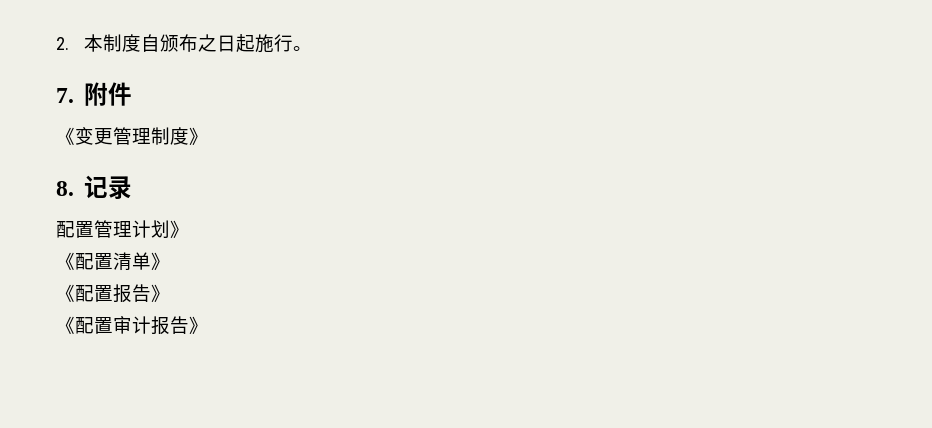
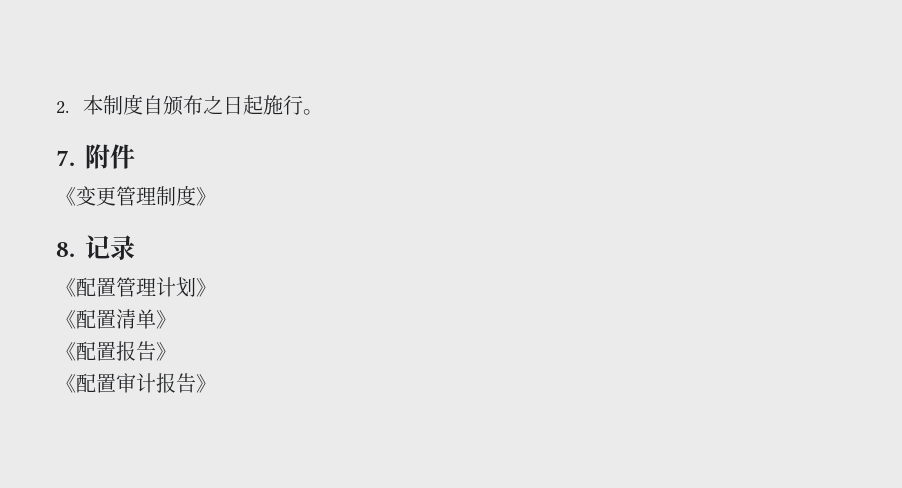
(132, 188) none -> [56,278,76,297] 《

